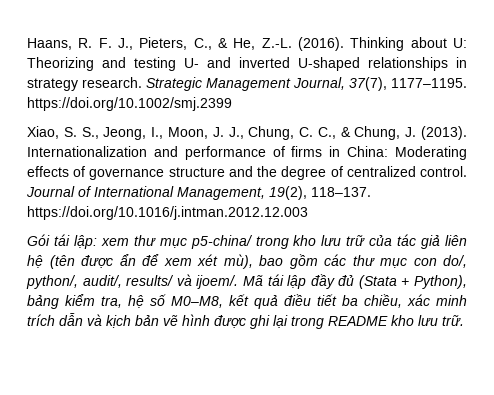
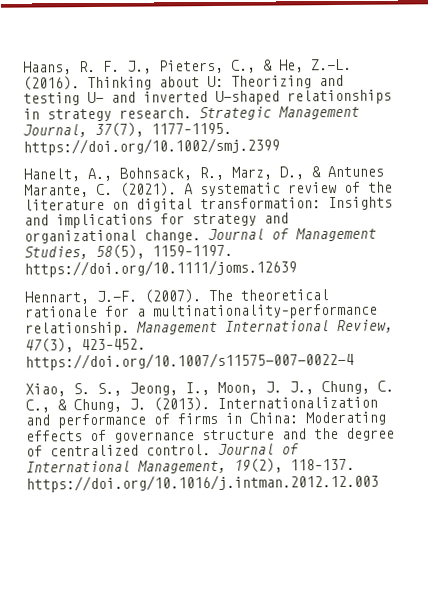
(232, 104) none -> [23,165,384,182] [24,181,393,198] [24,196,393,212] [24,212,289,229] [24,227,377,244] [24,244,233,260] [24,259,297,278] [24,289,329,305] [25,303,378,320] [25,319,394,337] [25,338,146,353] [25,351,354,371] // Hanelt, A., Bohnsack, R., Marz, D., & Antunes Marante, C. (2021). A systematic review of the literature on digital transformation: Insights and implications for strategy and organizational change. Journal of Management Studies, 58(5), 1159–1197. https://doi.org/10.1111/joms.12639 // Hennart, J.-F. (2007). The theoretical rationale for a multinationality–performance relationship. Management International Review, 47(3), 423–452. https://doi.org/10.1007/s11575-007-0022-4
[27,234,468,249] [27,254,467,269] [26,274,467,289] [27,294,467,309] [27,313,464,329] // Gói tái lập: xem thư mục p5-china/ trong kho lưu trữ của tác giả liên hệ (tên được ẩn để xem xét mù), bao gồm các thư mục con do/, python/, audit/, results/ và ijoem/. Mã tái lập đầy đủ (Stata + Python), bảng kiểm tra, hệ số M0–M8, kết quả điều tiết ba chiều, xác minh trích dẫn và kịch bản vẽ hình được ghi lại trong README kho lưu trữ. -> (379, 483) none

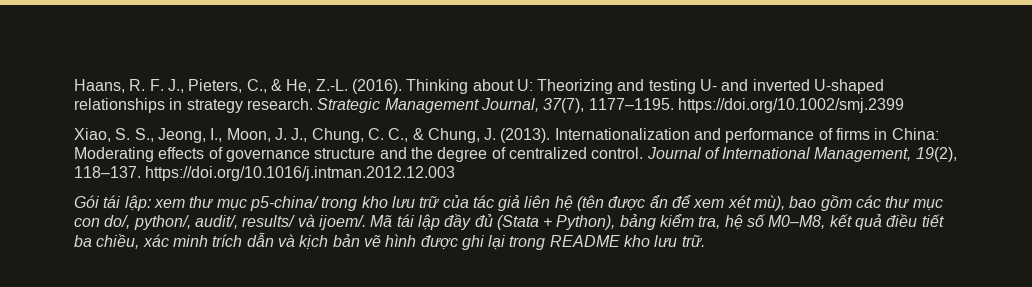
[23,165,384,182] [24,181,393,198] [24,196,393,212] [24,212,289,229] [24,227,377,244] [24,244,233,260] [24,259,297,278] [24,289,329,305] [25,303,378,320] [25,319,394,337] [25,338,146,353] [25,351,354,371] // Hanelt, A., Bohnsack, R., Marz, D., & Antunes Marante, C. (2021). A systematic review of the literature on digital transformation: Insights and implications for strategy and organizational change. Journal of Management Studies, 58(5), 1159–1197. https://doi.org/10.1111/joms.12639 // Hennart, J.-F. (2007). The theoretical rationale for a multinationality–performance relationship. Management International Review, 47(3), 423–452. https://doi.org/10.1007/s11575-007-0022-4 -> (904, 105) none
(379, 483) none -> [74,195,943,211] [74,214,944,230] [74,233,705,250] // Gói tái lập: xem thư mục p5-china/ trong kho lưu trữ của tác giả liên hệ (tên được ẩn để xem xét mù), bao gồm các thư mục con do/, python/, audit/, results/ và ijoem/. Mã tái lập đầy đủ (Stata + Python), bảng kiểm tra, hệ số M0–M8, kết quả điều tiết ba chiều, xác minh trích dẫn và kịch bản vẽ hình được ghi lại trong README kho lưu trữ.

